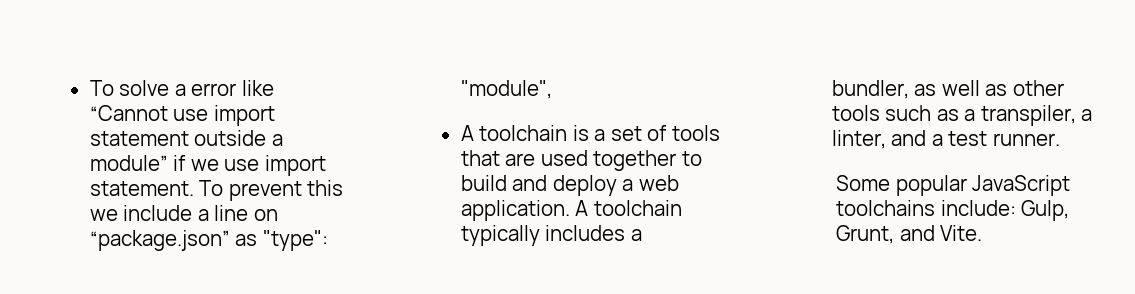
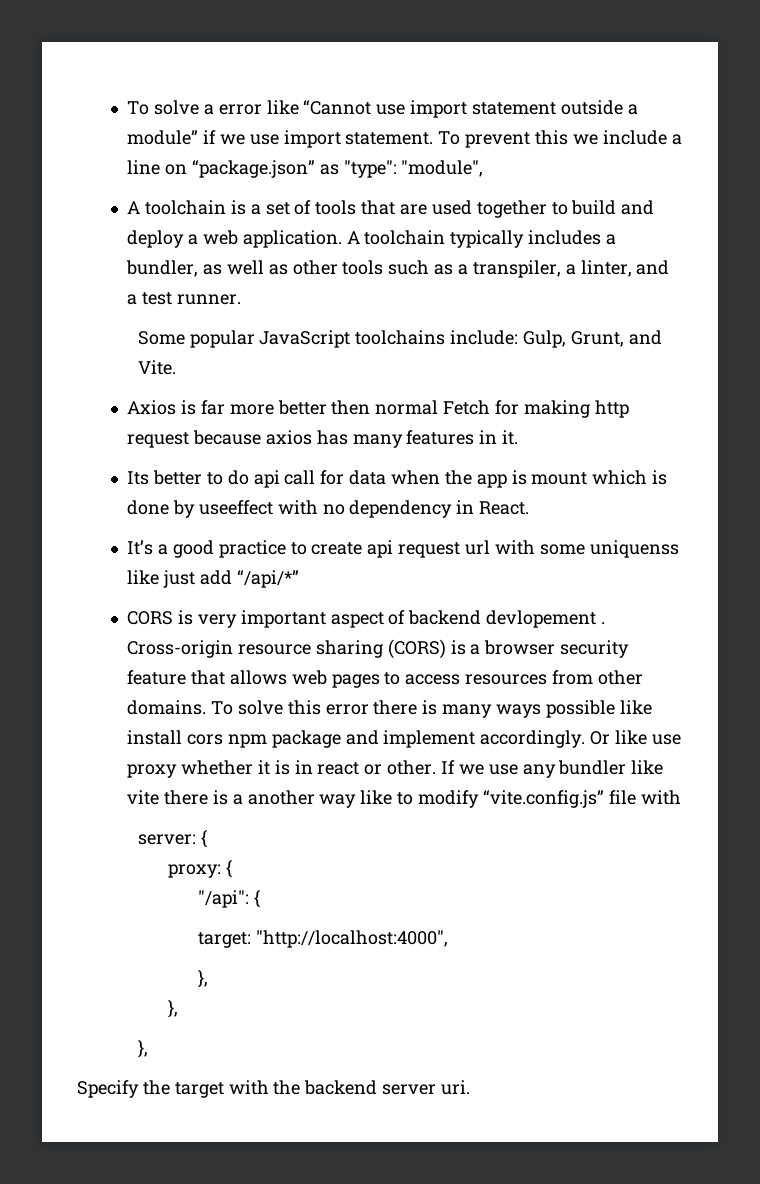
(983, 233) none -> [127,400,629,418] [127,430,519,448] [127,470,668,488] [127,500,530,518] [127,540,679,558] [127,570,299,588] [127,610,606,628] [127,639,630,659] [127,670,643,688] [127,700,652,718] [127,730,681,748] [127,760,664,778] [127,790,681,808] [137,829,207,848] [168,859,232,878] [198,889,261,908] [198,930,449,948] [198,969,209,988] [168,999,179,1018] [137,1039,148,1058] [77,1080,471,1098] // Axios is far more better then normal Fetch for making http request because axios has many features in it. // Its better to do api call for data when the app is mount which is done by useeffect with no dependency in React. // It’s a good practice to create api request url with some uniquenss like just add “/api/*” // CORS is very important aspect of backend devlopement . Cross-origin resource sharing (CORS) is a browser security feature that allows web pages to access resources from other domains. To solve this error there is many ways possible like install cors npm package and implement accordingly. Or like use proxy whether it is in react or other. If we use any bundler like vite there is a another way like to modify “vite.config.js” file with // server: { // proxy: { // "/api": { // target: "http://localhost:4000", // }, // }, // }, // Specify the target with the backend server uri.

